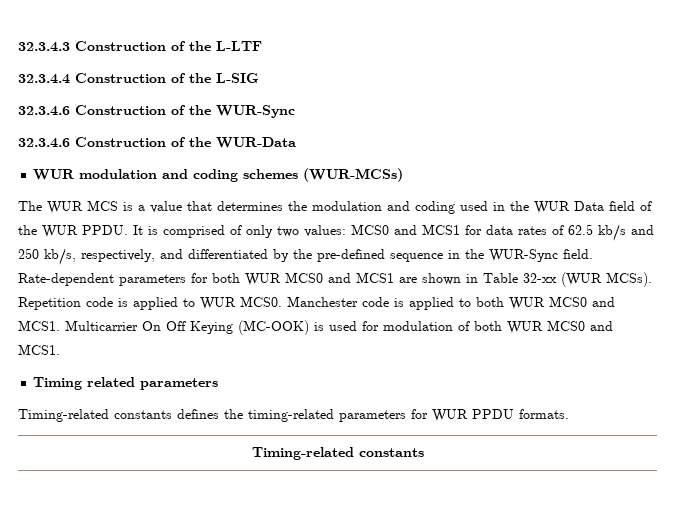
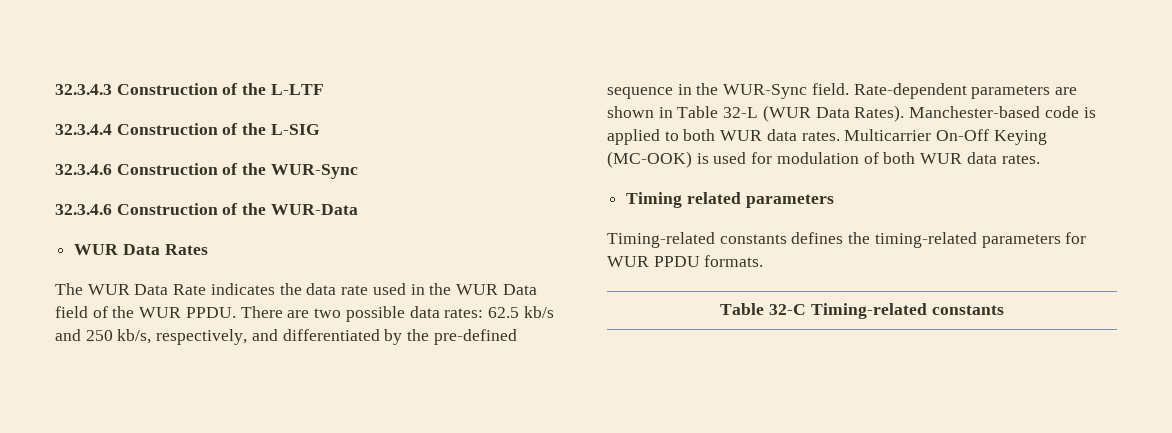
[79,168,404,182] [18,200,455,214] modulation and coding schemes (WUR-MCSs) // The WUR MCS is a value that determines the modulation and coding -> [122,244,208,255] [55,283,369,295] Data Rates // The WUR Data Rate indicates the data rate
[133,224,564,238] It is comprised of only two values: MCS0 and MCS1 for data rates of -> [240,306,484,322] There are two possible data rates:
[191,272,652,287] [18,296,358,310] for both WUR MCS0 and MCS1 are shown in Table 32-xx (WUR MCSs). Repetition code is applied to WUR MCS0. Manchester -> [1055,87,1078,95] [607,105,1041,122] are shown in Table 32-L (WUR Data Rates). Manchester-based
[549,296,615,307] [18,320,186,331] MCS0 and MCS1. Multicarrier On Off -> [766,129,990,141] data rates. Multicarrier On-Off
[547,320,613,331] [18,344,60,355] MCS0 and MCS1. -> [966,152,1040,164] data rates.
(569, 414) none -> [720,303,807,315] Table 32-C

